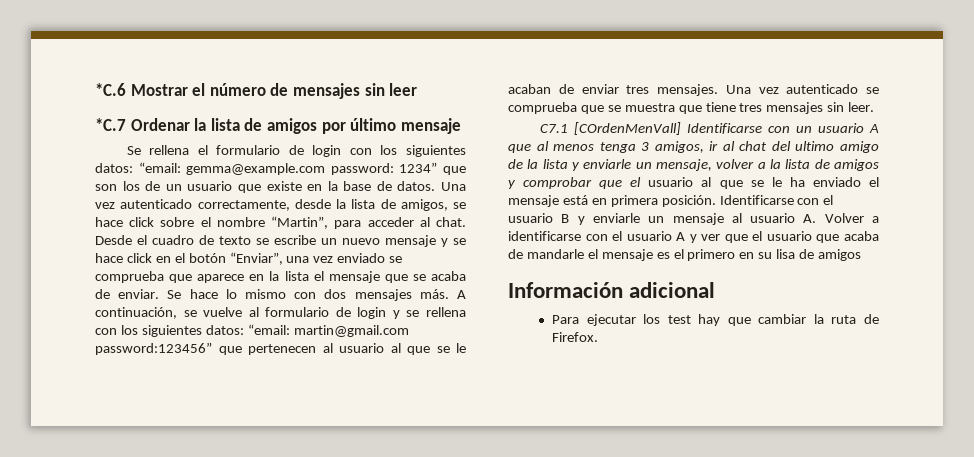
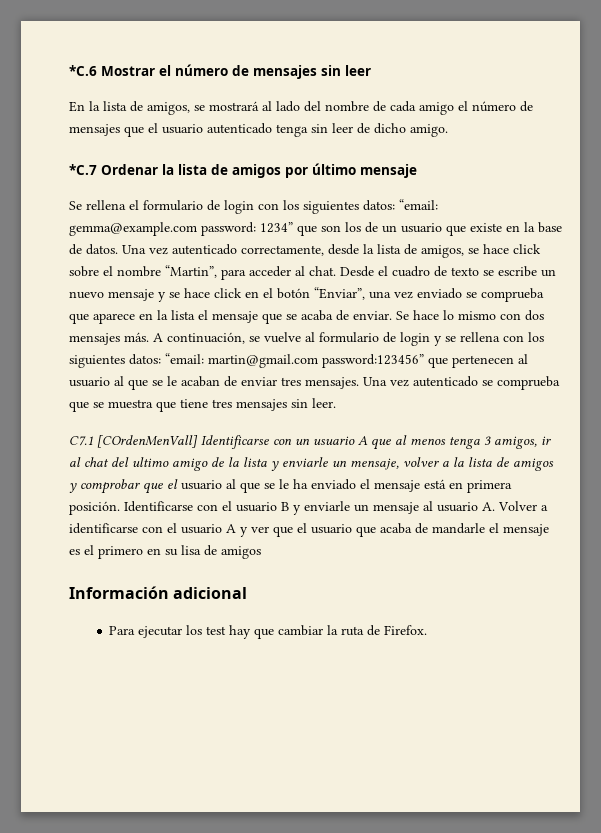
(418, 89) none -> [69,101,533,115] [69,123,448,137] // En la lista de amigos, se mostrará al lado del nombre de cada amigo el número de mensajes que el usuario autenticado tenga sin leer de dicho amigo.

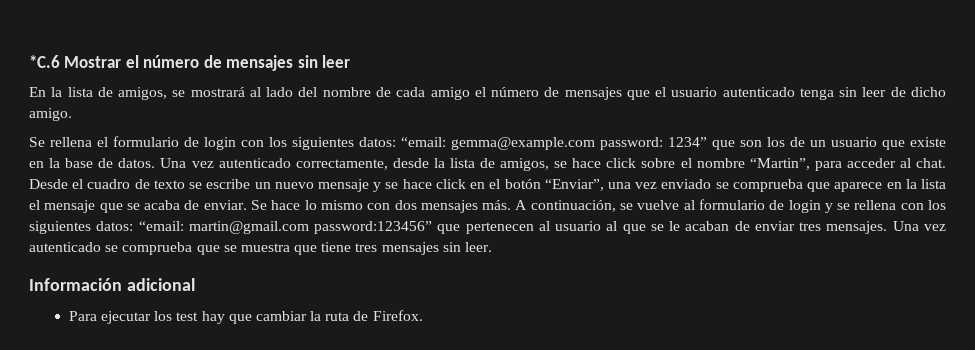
[69,163,417,178] // *C.7 Ordenar la lista de amigos por último mensaje -> (72, 114) none
[69,435,551,450] [69,457,554,471] [69,479,512,494] [69,501,548,515] [69,523,549,537] [69,545,261,559] // C7.1 [COrdenMenVall] Identificarse con un usuario A que al menos tenga 3 amigos, ir al chat del ultimo amigo de la lista y enviarle un mensaje, volver a la lista de amigos y comprobar que el usuario al que se le ha enviado el mensaje está en primera posición. Identificarse con el usuario B y enviarle un mensaje al usuario A. Volver a identificarse con el usuario A y ver que el usuario que acaba de mandarle el mensaje es el primero en su lisa de amigos -> (493, 247) none

